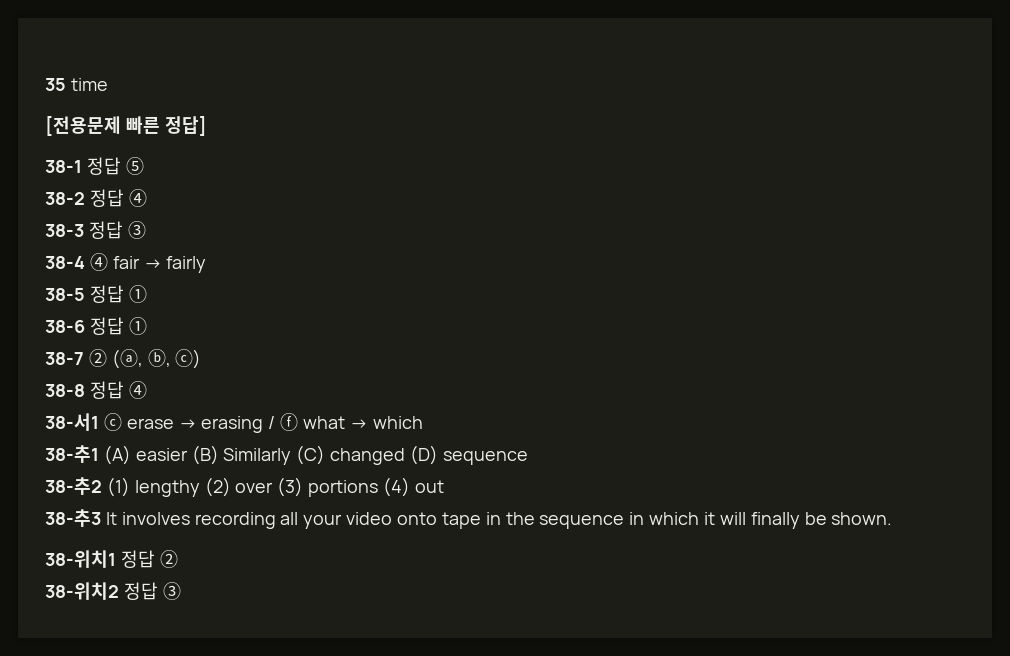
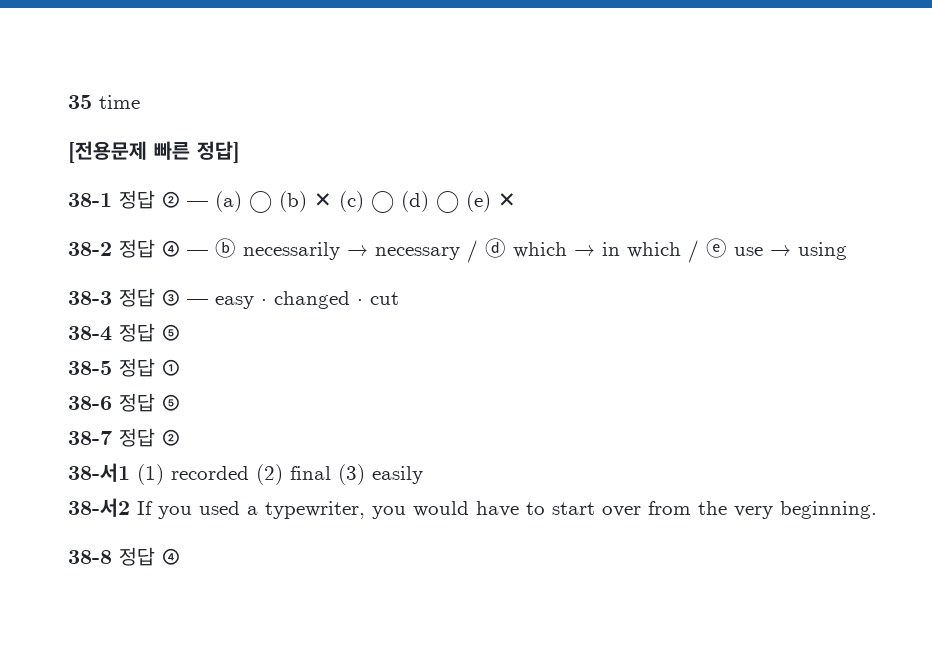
[125,157,144,175] [45,189,147,207] [45,221,146,239] [45,253,207,273] ⑤ // 38-2 정답 ④ // 38-3 정답 ③ // 38-4 ④ fair → fairly -> [162,191,516,213] [68,238,847,263] [68,288,399,309] [68,323,180,342] ② — (a) ○ (b) ✕ (c) ○ (d) ○ (e) ✕ // 38-2 정답 ④ — ⓑ necessarily → necessary / ⓓ which → in which / ⓔ use → using // 38-3 정답 ③ — easy · changed · cut // 38-4 정답 ⑤
[128,317,147,335] ① -> [162,394,180,411] ⑤
[88,349,202,369] [45,381,147,399] [45,413,423,433] [45,445,528,465] [45,477,444,497] [45,509,893,529] [45,550,178,568] [45,582,181,600] ② (ⓐ, ⓑ, ⓒ) // 38-8 정답 ④ // 38-서1 ⓒ erase → erasing / ⓕ what → which // 38-추1 (A) easier (B) Similarly (C) changed (D) sequence // 38-추2 (1) lengthy (2) over (3) portions (4) out // 38-추3 It involves recording all your video onto tape in the sequence in which it will finally be shown. // 38-위치1 정답 ② // 38-위치2 정답 ③ -> [119,428,180,447] [68,463,423,485] [68,498,877,519] [68,547,180,566] 정답 ② // 38-서1 (1) recorded (2) final (3) easily // 38-서2 If you used a typewriter, you would have to start over from the very beginning. // 38-8 정답 ④

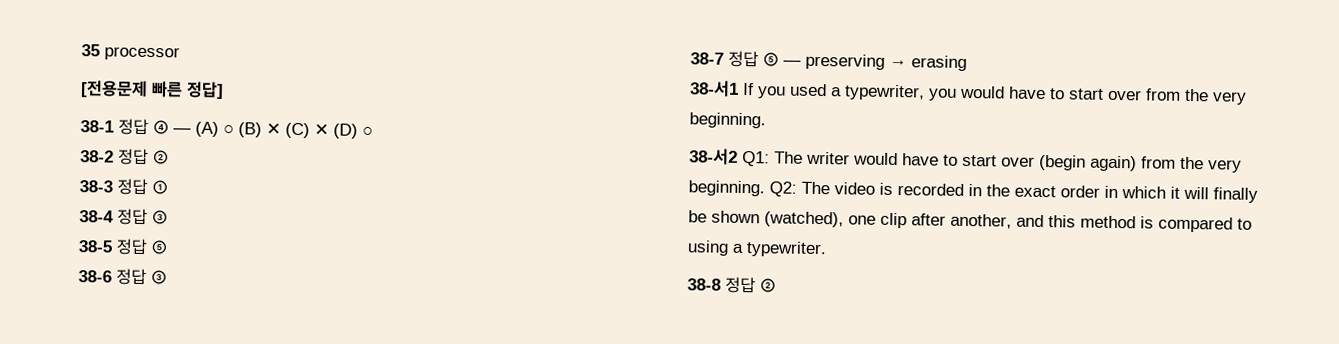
[99,95,140,109] time -> [104,46,180,61] processor
[162,191,516,213] [68,238,847,263] [68,288,399,309] ② — (a) ○ (b) ✕ (c) ○ (d) ○ (e) ✕ // 38-2 정답 ④ — ⓑ necessarily → necessary / ⓓ which → in which / ⓔ use → using // 38-3 정답 ③ — easy · changed · cut -> [153,120,373,139] [80,148,169,165] [79,178,168,195] ④ — (A) ○ (B) ✕ (C) ✕ (D) ○ // 38-2 정답 ② // 38-3 정답 ①
[162,324,180,341] ⑤ -> [152,210,168,225] ③
[162,359,180,376] ① -> [151,240,168,255] ⑤
[162,394,180,411] ⑤ -> [151,270,167,285] ③
[162,429,180,446] [68,463,423,485] [68,498,130,517] ② // 38-서1 (1) recorded (2) final (3) easily // 38-서2 -> [763,52,967,71] [690,80,739,97] ⑤ — preserving → erasing // 38-서1
(877, 510) none -> [689,148,1242,173] [688,180,1258,203] [688,210,1252,233] [687,240,827,258] // 38-서2 Q1: The writer would have to start over (begin again) from the very beginning. Q2: The video is recorded in the exact order in which it will finally be shown (watched), one clip after another, and this method is compared to using a typewriter.
[162,548,180,565] ④ -> [760,278,776,293] ②

